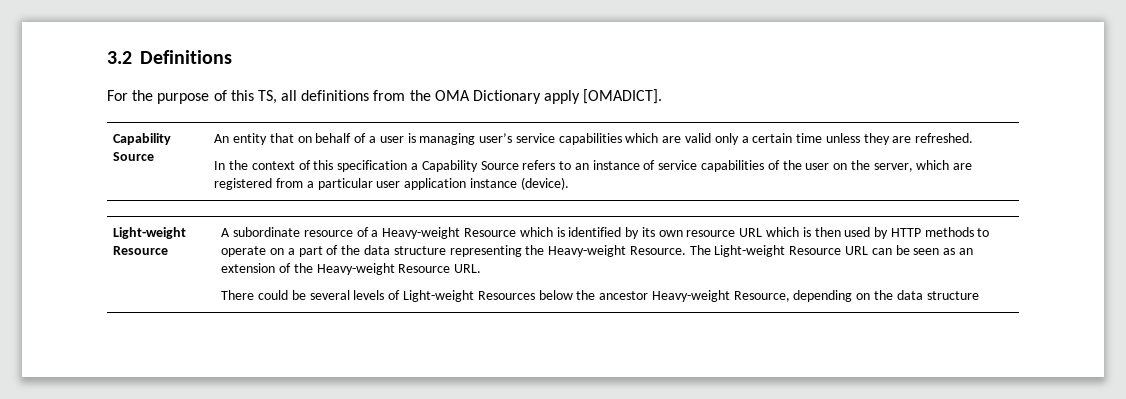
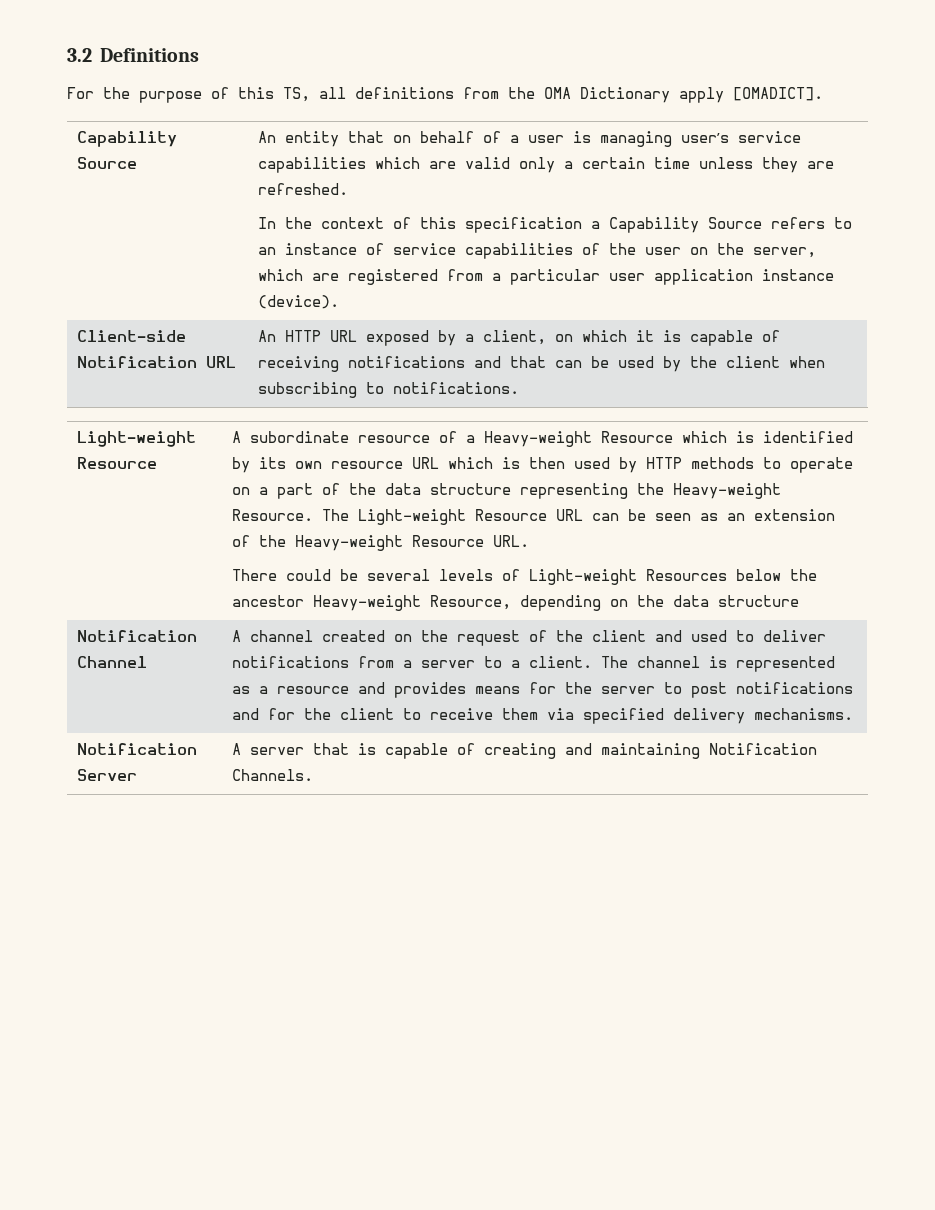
(569, 183) none -> [77,330,187,342] [77,356,237,368] [258,330,781,346] [258,356,826,372] [258,382,520,398] // Client-side Notification URL | An HTTP URL exposed by a client, on which it is capable of receiving notifications and that can be used by the client when subscribing to notifications.
(979, 295) none -> [77,630,198,642] [77,656,148,668] [232,630,827,646] [232,656,836,672] [232,682,854,698] [232,708,854,724] [77,743,198,755] [77,769,138,781] [232,743,818,759] [232,769,314,781] // Notification Channel | A channel created on the request of the client and used to deliver notifications from a server to a client. The channel is represented as a resource and provides means for the server to post notifications and for the client to receive them via specified delivery mechanisms. // Notification Server | A server that is capable of creating and maintaining Notification Channels.

